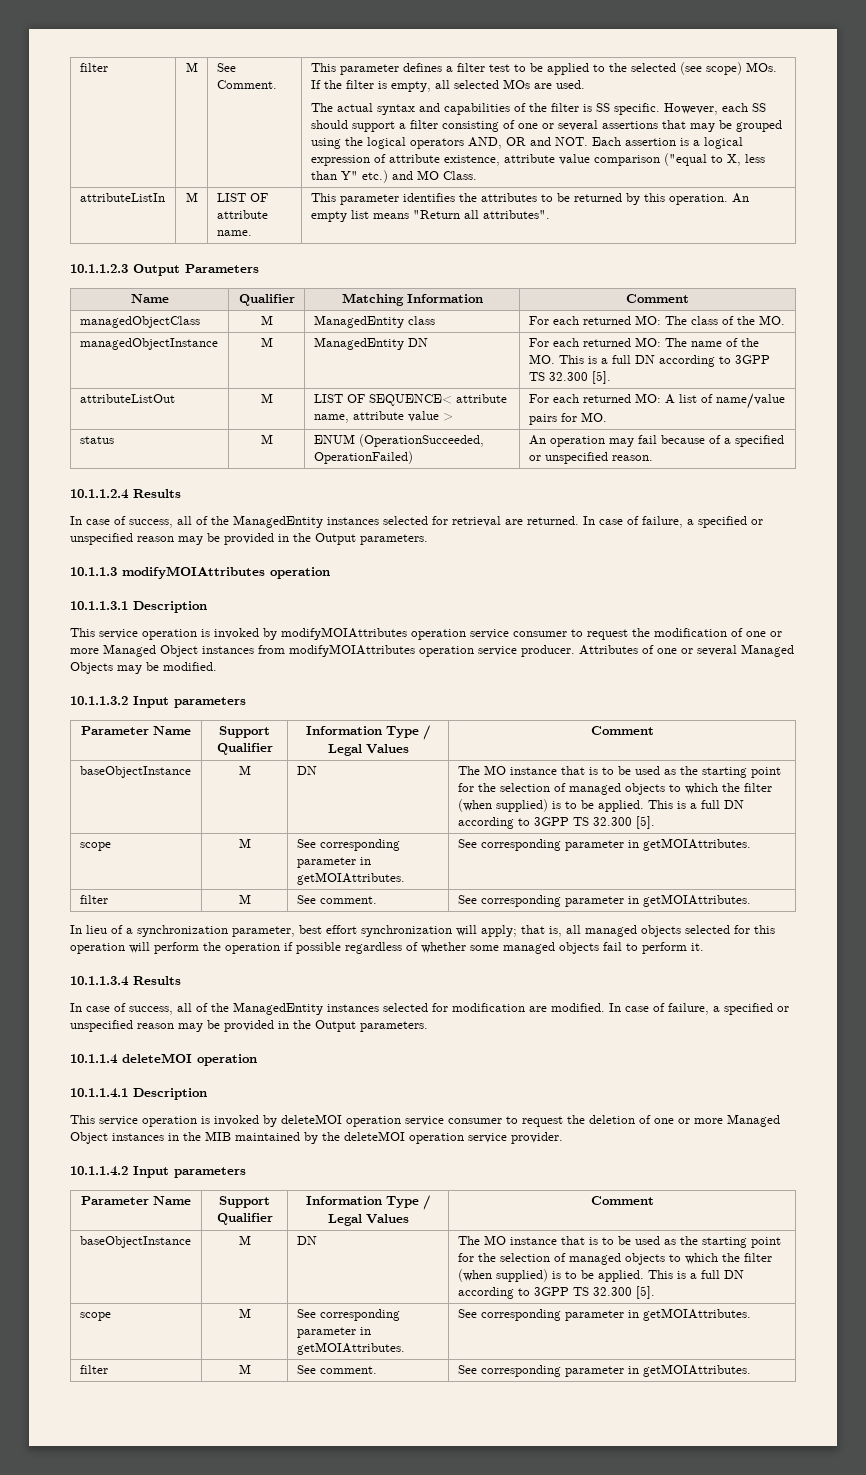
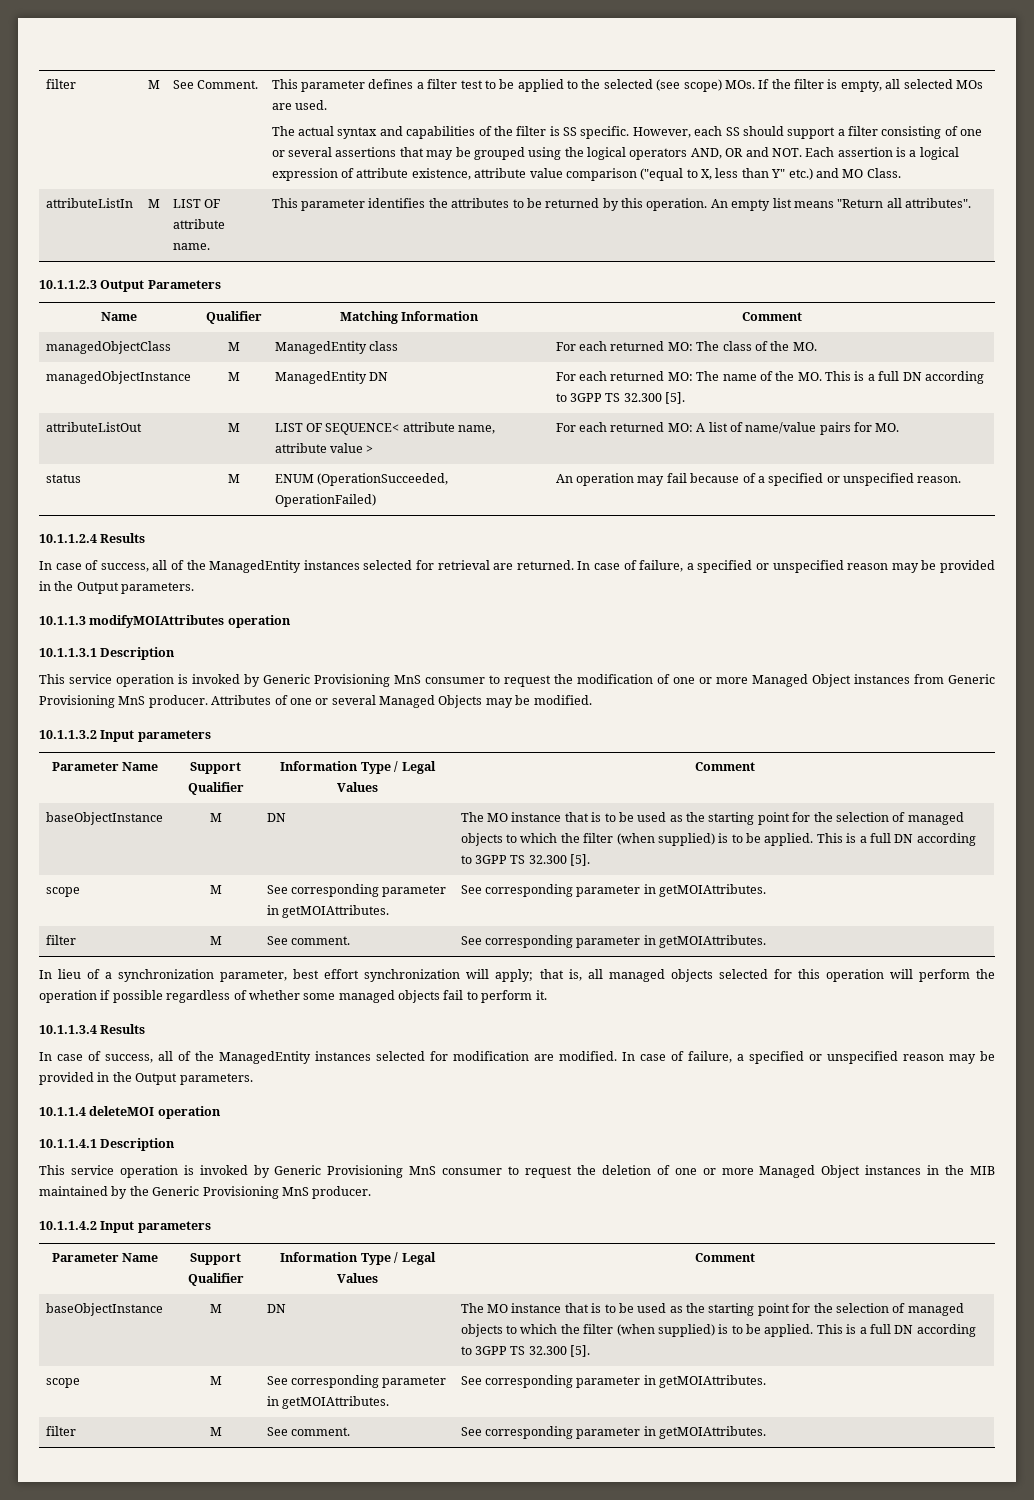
[281,627,509,640] modifyMOIAttributes operation service -> [263,674,421,687] Generic Provisioning MnS
[289,644,517,657] modifyMOIAttributes operation service -> [948,674,995,684] [39,695,146,708] Generic Provisioning MnS
[281,1114,444,1127] deleteMOI operation service -> [274,1165,437,1178] Generic Provisioning MnS
[344,1131,563,1144] deleteMOI operation service provider. -> [152,1186,372,1199] Generic Provisioning MnS producer.

